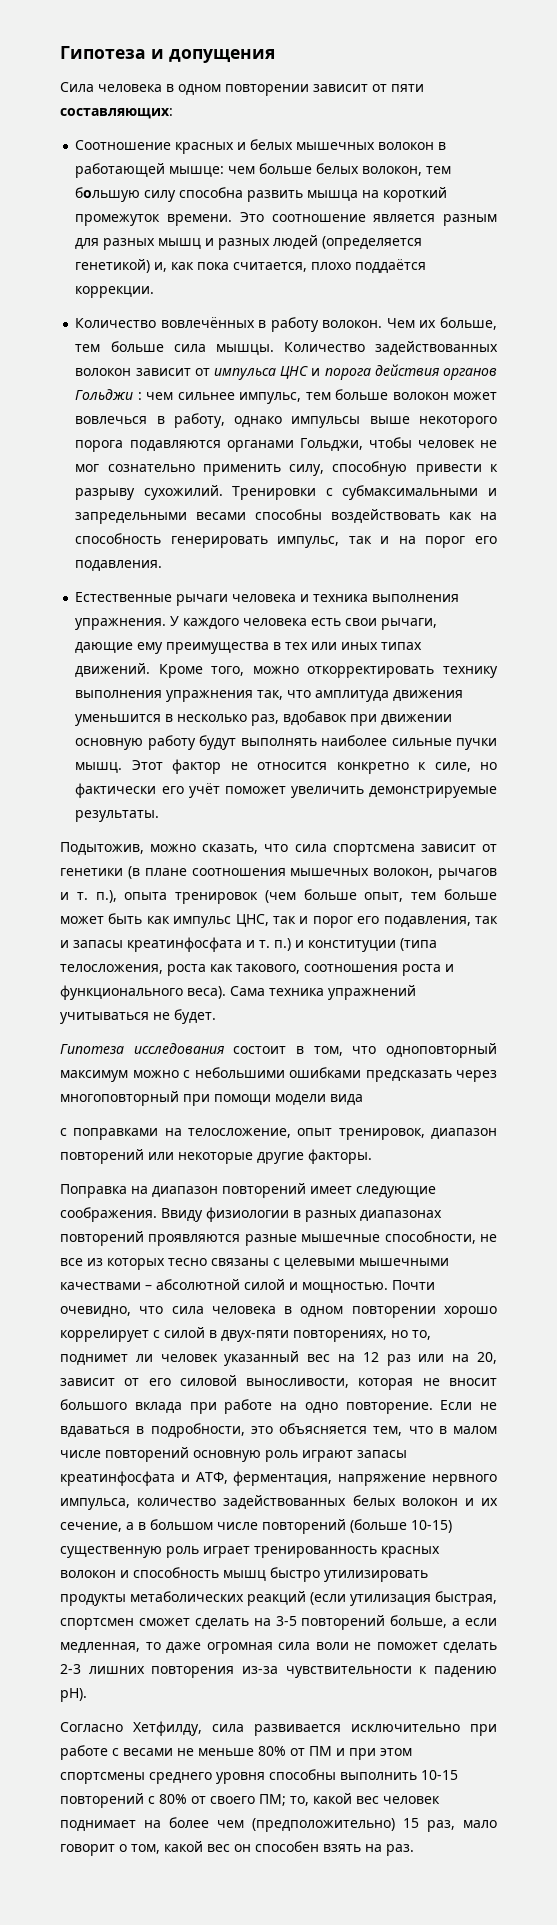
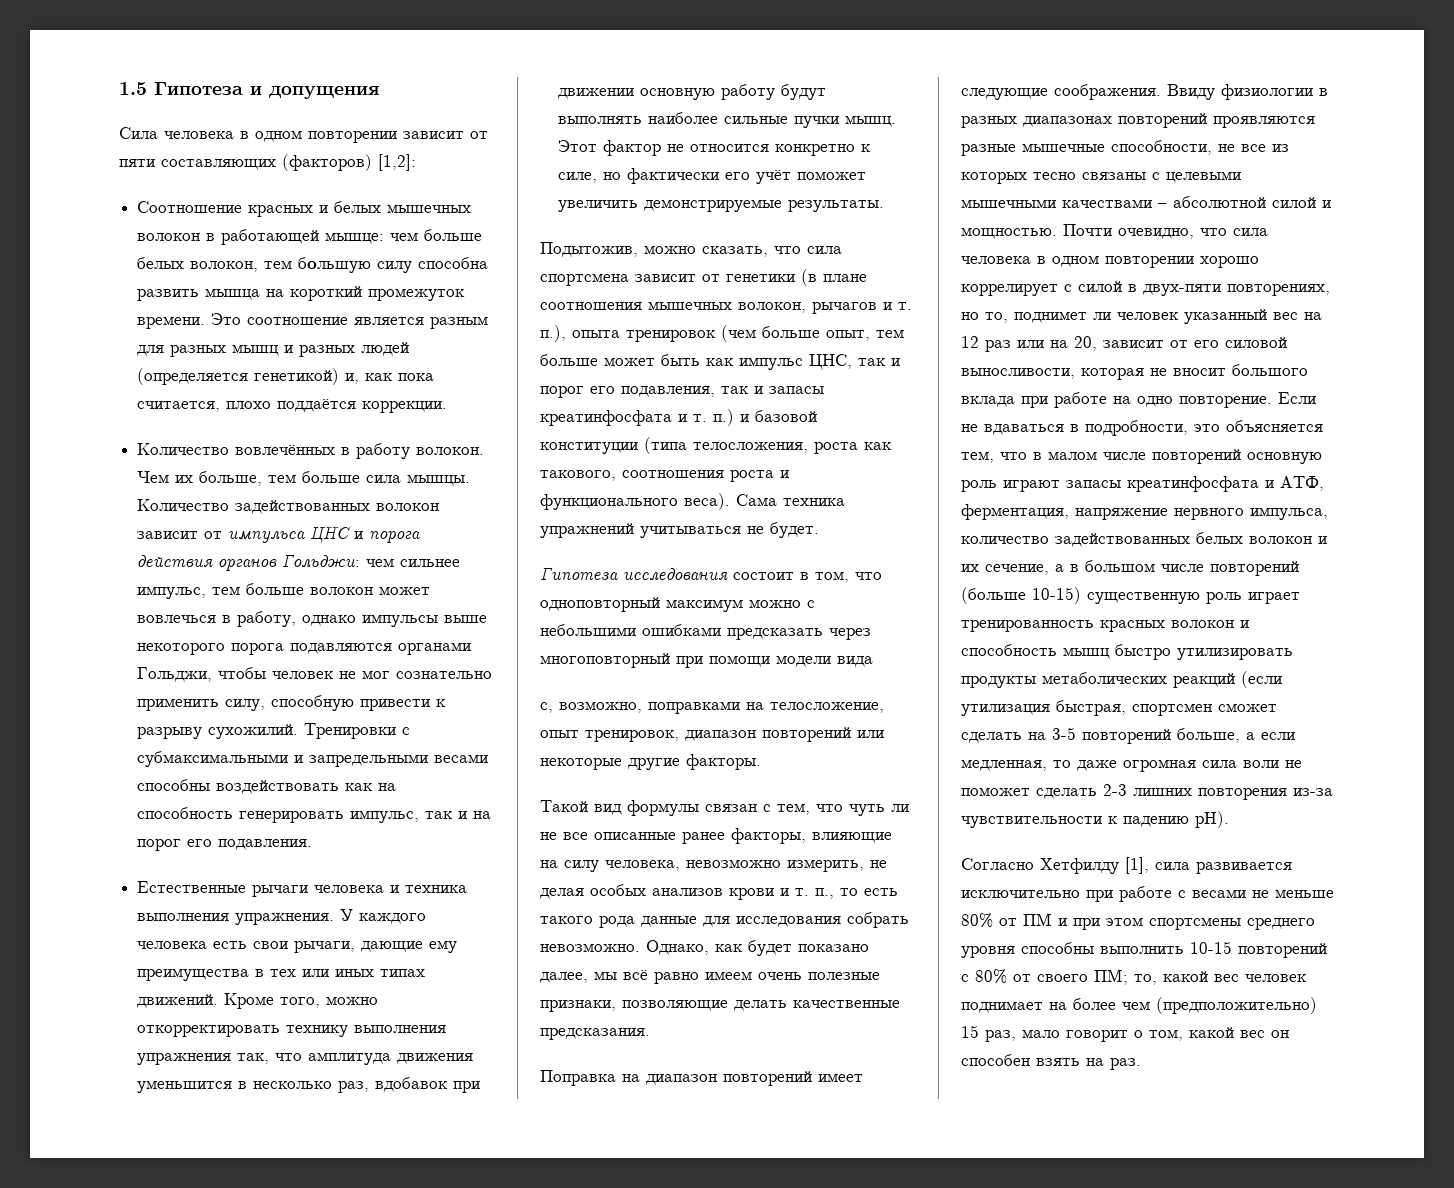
(60, 52) none -> [119,82,147,95] 1.5
[60,108,173,119] составляющих: -> [161,154,416,171] составляющих (факторов) [1,2]:
[75,389,142,400] Гольджи : -> [282,555,361,568] Гольджи:
(304, 944) none -> [755,410,817,422] базовой
[60,1128,67,1136] с -> [540,701,642,713] с, возможно,
(372, 1156) none -> [540,800,909,816] [540,828,892,844] [540,859,887,872] [540,884,898,900] [540,912,909,928] [540,940,869,956] [540,970,880,984] [540,1000,900,1012] [540,1028,650,1040] // Такой вид формулы связан с тем, что чуть ли не все описанные ранее факторы, влияющие на силу человека, невозможно измерить, не делая особых анализов крови и т. п., то есть такого рода данные для исследования собрать невозможно. Однако, как будет показано далее, мы всё равно имеем очень полезные признаки, позволяющие делать качественные предсказания.
[133,1721,202,1736] Хетфилду, -> [1040,857,1149,874] Хетфилду [1],

